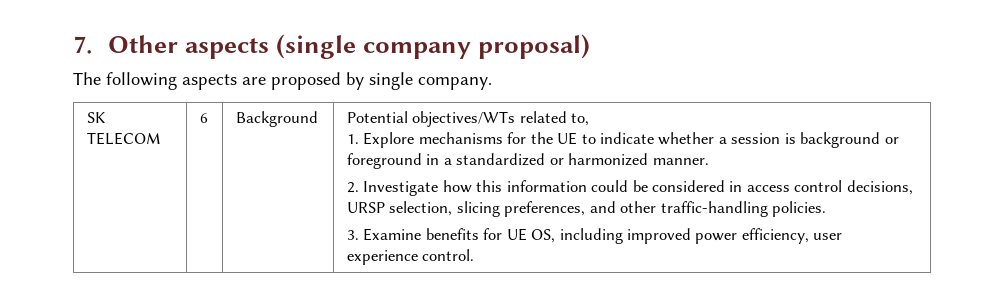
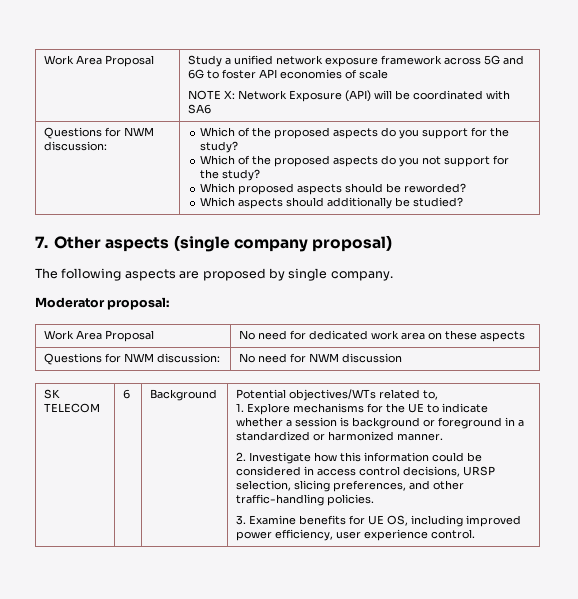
(73, 45) none -> [44,55,155,67] [188,55,525,67] [188,69,389,79] [188,90,511,102] [188,104,212,114] [44,127,155,139] [44,141,108,151] [200,127,510,139] [200,141,239,153] [200,155,510,167] [200,169,261,181] [200,183,467,195] [200,197,464,209] Work Area Proposal | Study a unified network exposure framework across 5G and 6G to foster API economies of scale // NOTE X: Network Exposure (API) will be coordinated with SA6 // Questions for NWM discussion: | Which of the proposed aspects do you support for the study? // Which of the proposed aspects do you not support for the study? // Which proposed aspects should be reworded? // Which aspects should additionally be studied? //
(492, 83) none -> [35,297,170,310] [44,330,155,342] [239,330,526,342] [44,353,221,365] [239,353,403,363] // Moderator proposal: // Work Area Proposal | No need for dedicated work area on these aspects // Questions for NWM discussion: | No need for NWM discussion

